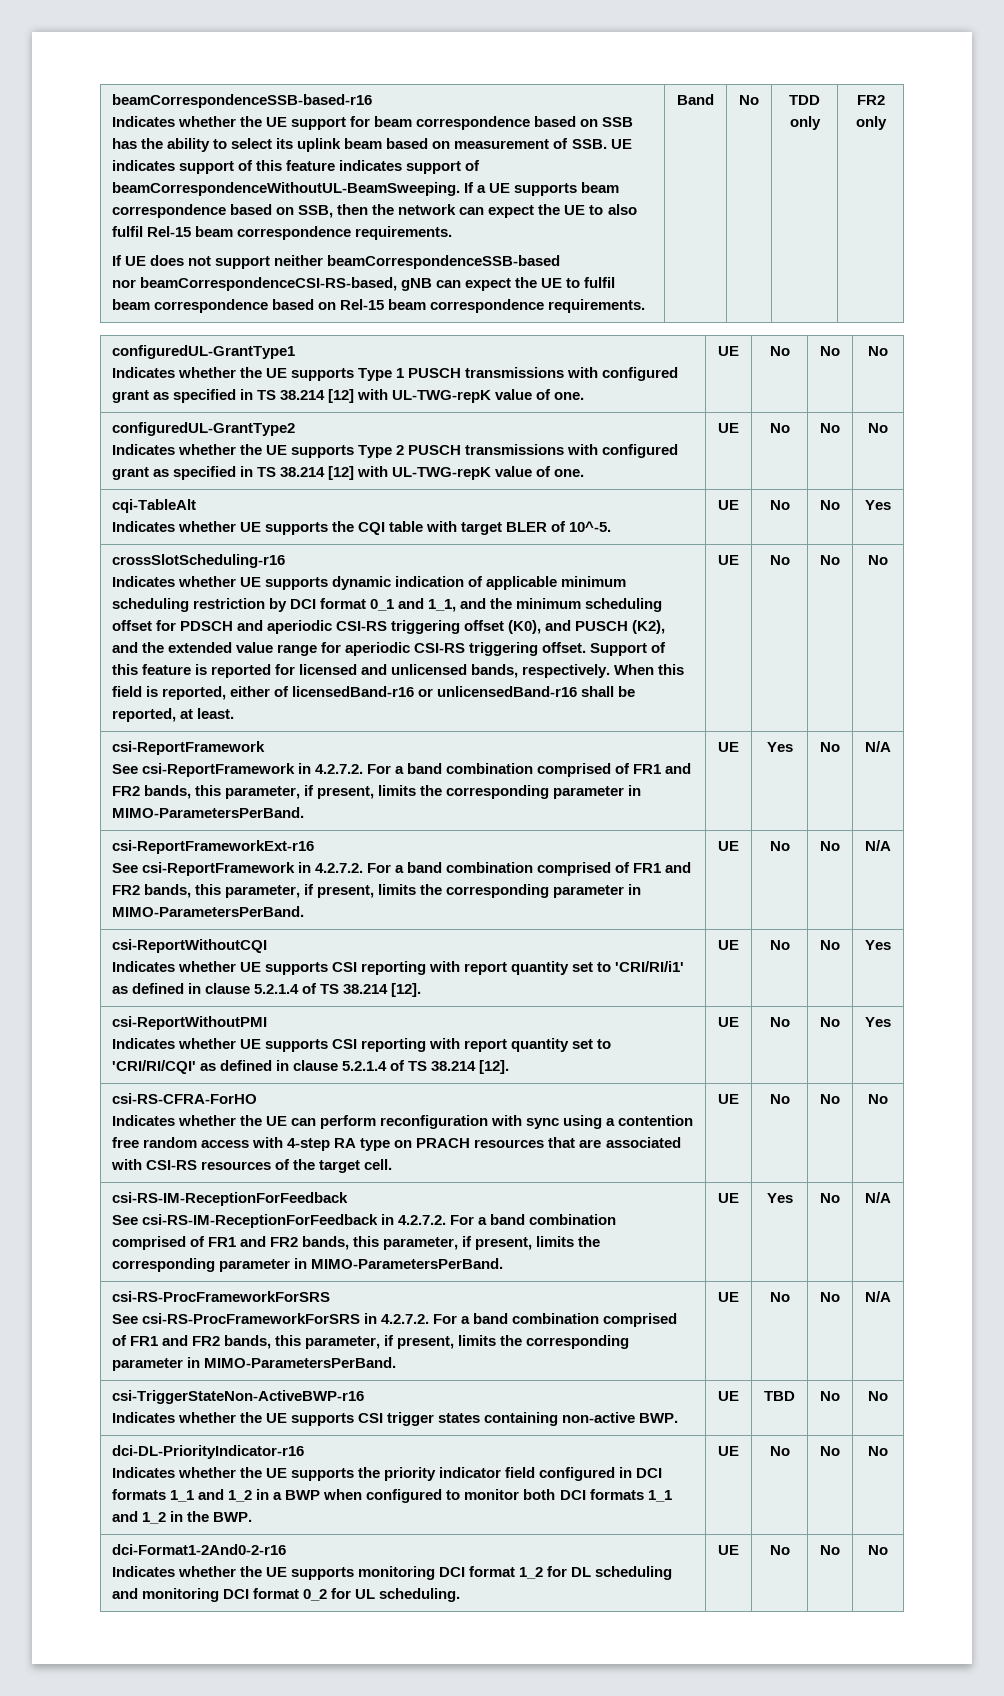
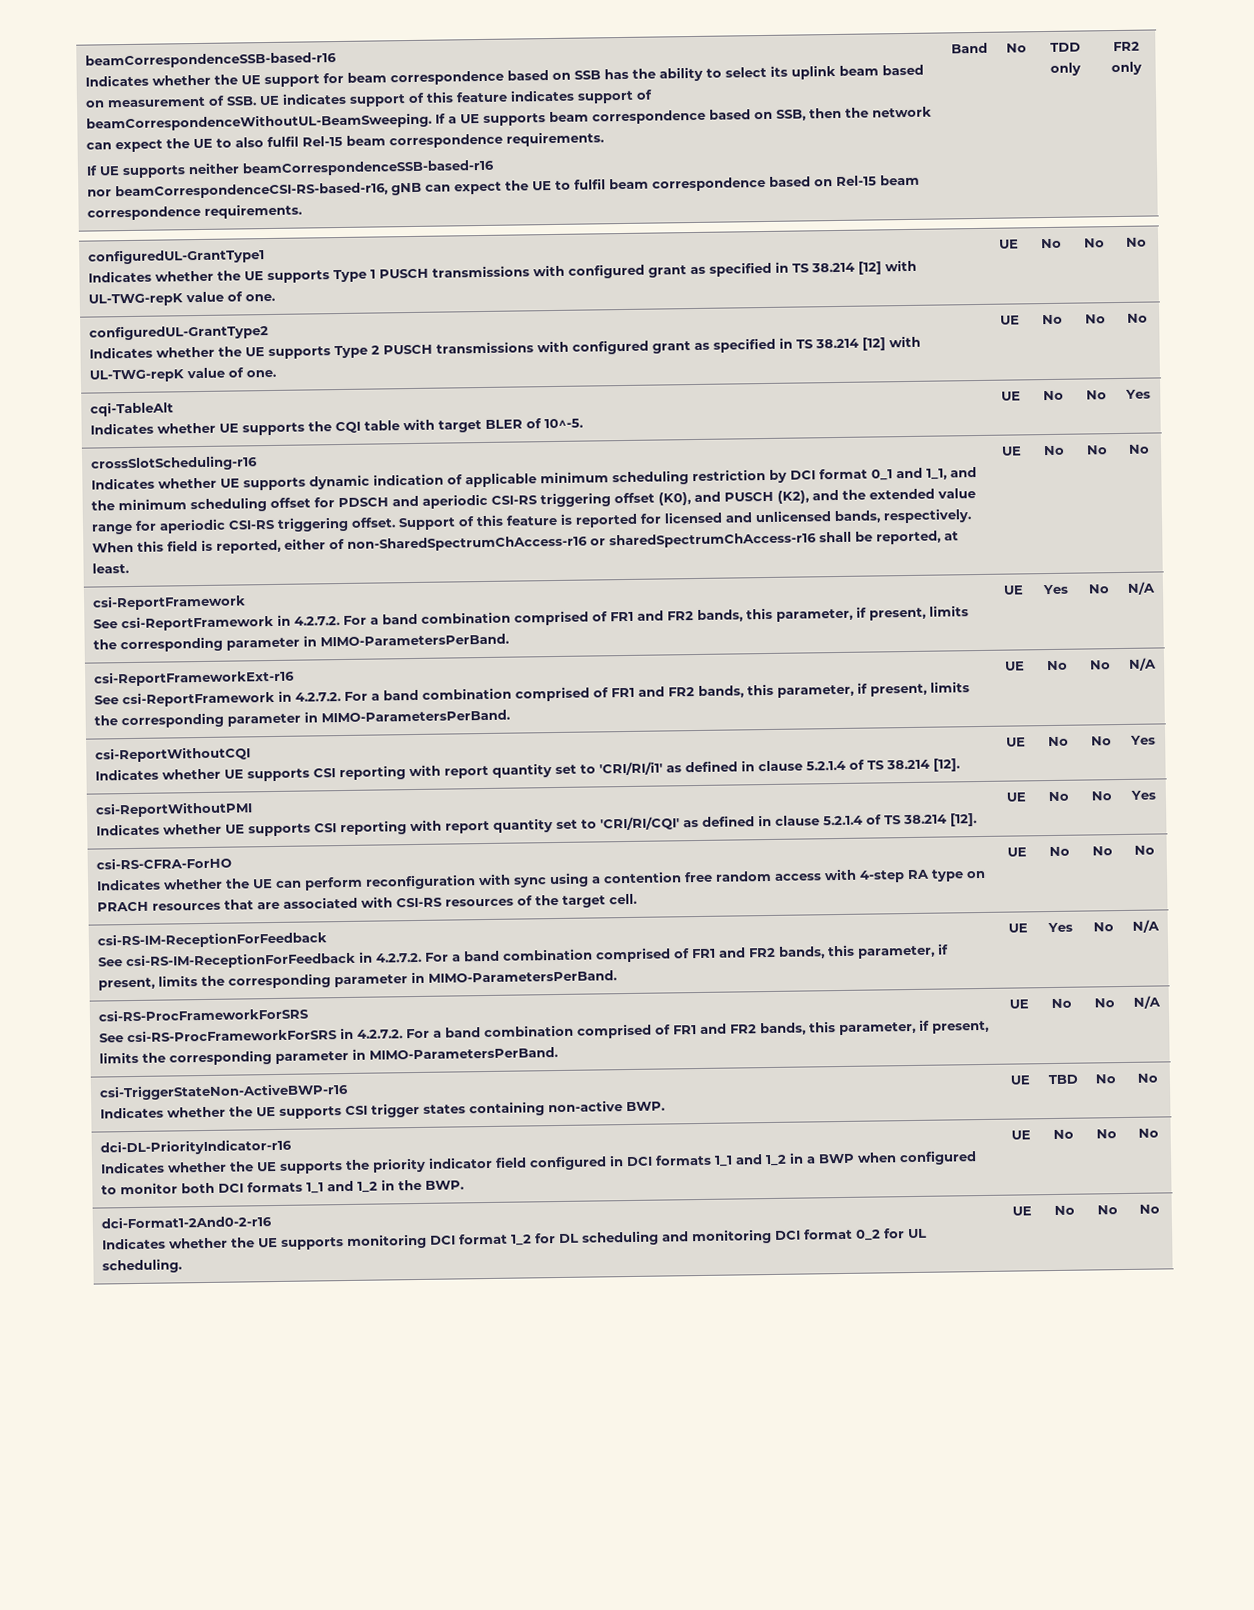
[150,255,561,269] does not support neither beamCorrespondenceSSB-based -> [121,159,495,179] supports neither beamCorrespondenceSSB-based-r16
[139,277,397,291] beamCorrespondenceCSI-RS-based, -> [114,182,388,200] beamCorrespondenceCSI-RS-based-r16,
[292,686,578,697] licensedBand-r16 or unlicensedBand-r16 -> [346,532,817,552] non-SharedSpectrumChAccess-r16 or sharedSpectrumChAccess-r16

